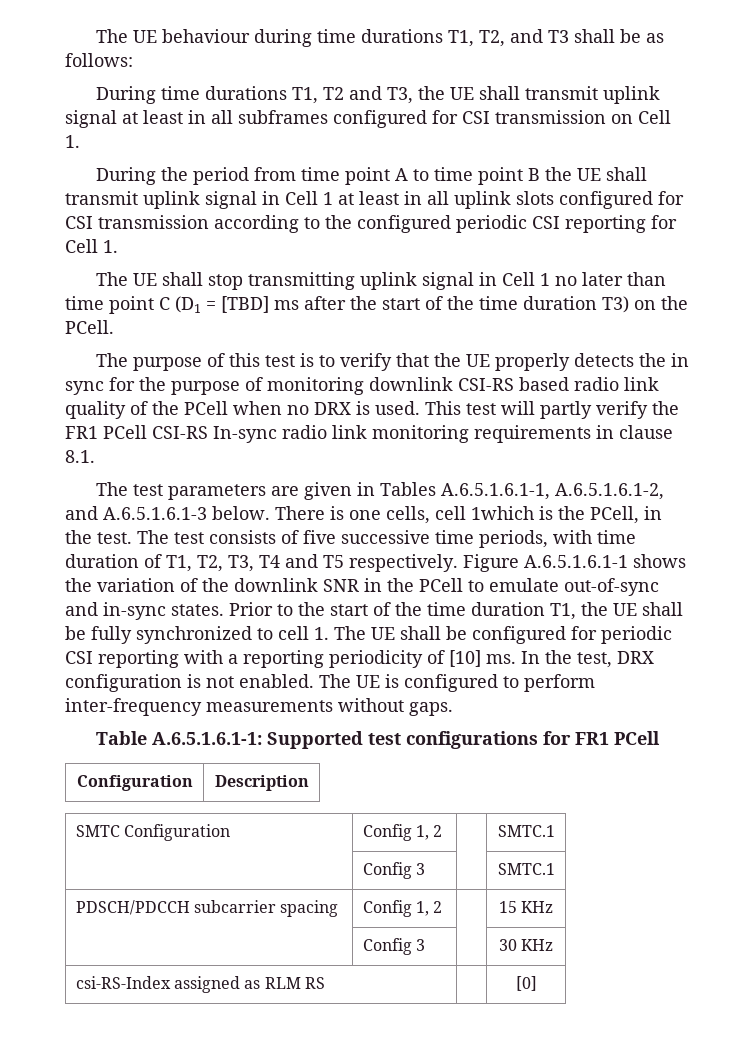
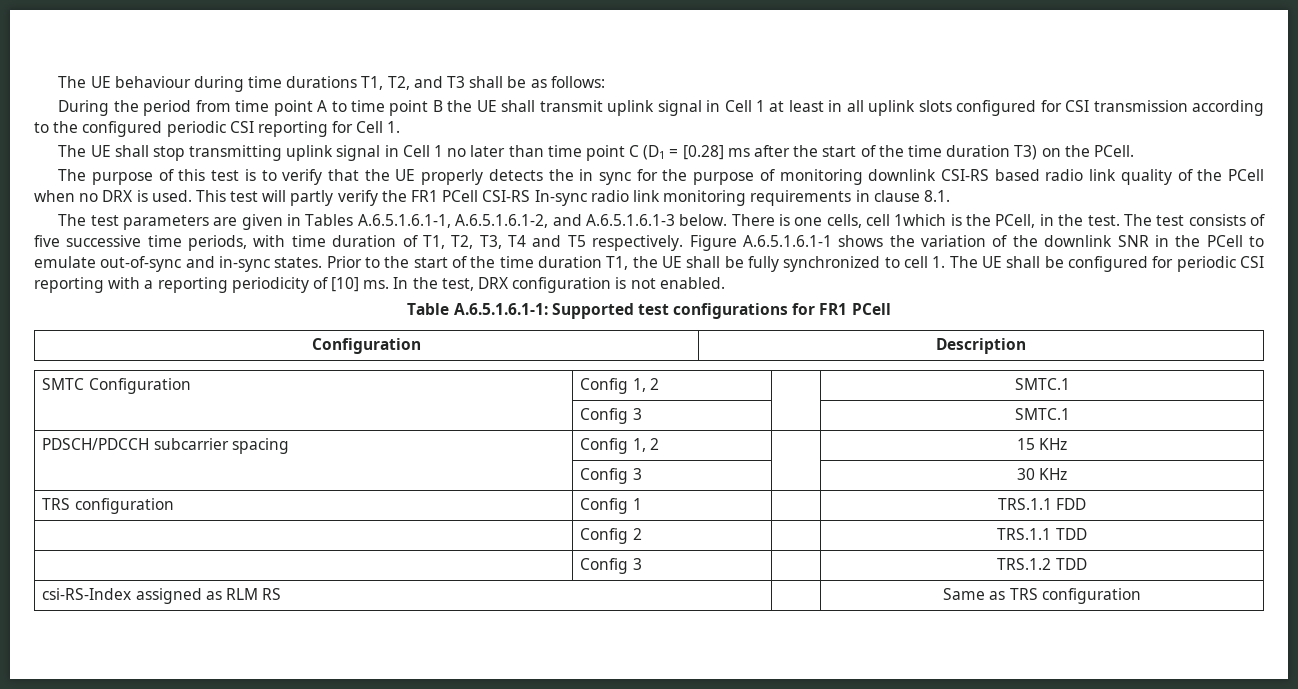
[95,86,660,104] [65,110,671,128] [65,135,80,148] // During time durations T1, T2 and T3, the UE shall transmit uplink signal at least in all subframes configured for CSI transmission on Cell 1. -> (605, 82) none
[221,296,269,313] [TBD] -> [682,145,724,160] [0.28]
[319,674,595,692] [65,698,453,716] The UE is configured to perform inter-frequency measurements without gaps. -> (725, 283) none
(554, 945) none -> [42,498,174,514] [580,498,642,514] [997,498,1087,510] [580,528,642,544] [997,528,1087,540] [580,558,642,574] [997,558,1087,570] // TRS configuration | Config 1 | | TRS.1.1 FDD // | Config 2 | | TRS.1.1 TDD // | Config 3 | | TRS.1.2 TDD
[515,976,537,991] [0] -> [943,588,1141,604] Same as TRS configuration

